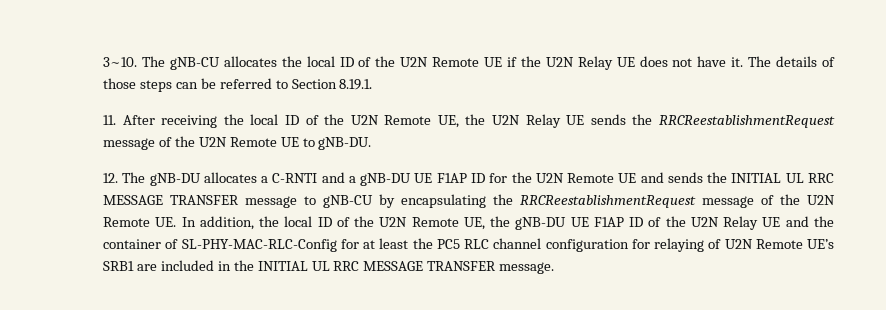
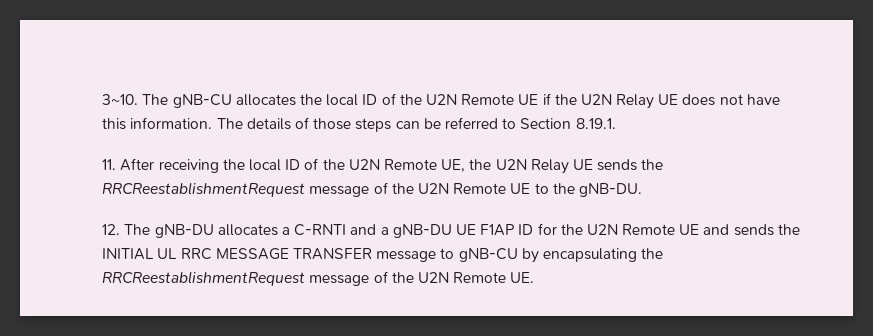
[731,57,744,67] it. -> [102,117,213,130] this information.
(315, 142) none -> [552,183,575,194] the
[181,216,835,230] [103,238,835,252] [103,260,555,274] In addition, the local ID of the U2N Remote UE, the gNB-DU UE F1AP ID of the U2N Relay UE and the container of SL-PHY-MAC-RLC-Config for at least the PC5 RLC channel configuration for relaying of U2N Remote UE’s SRB1 are included in the INITIAL UL RRC MESSAGE TRANSFER message. -> (535, 277) none

